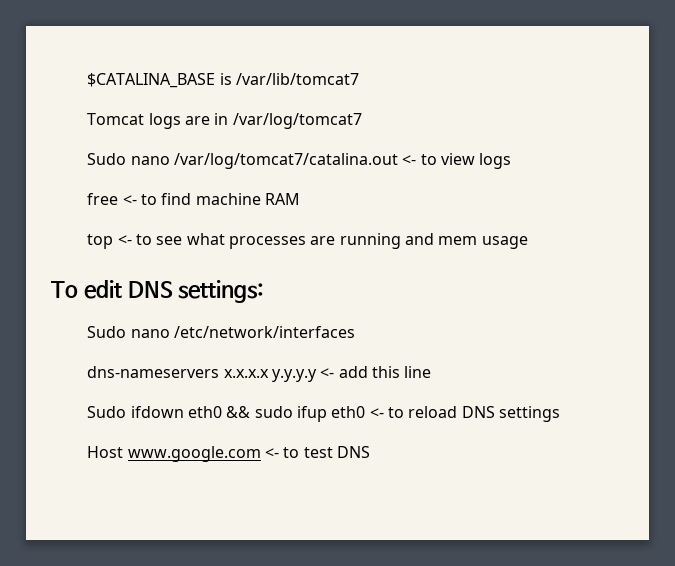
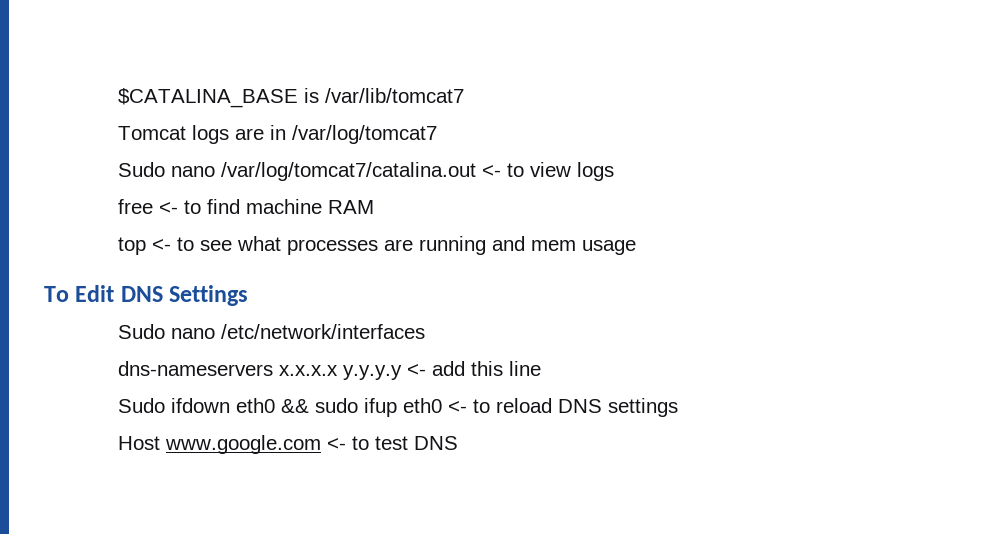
[83,280,265,303] edit DNS settings: -> [75,285,249,306] Edit DNS Settings

